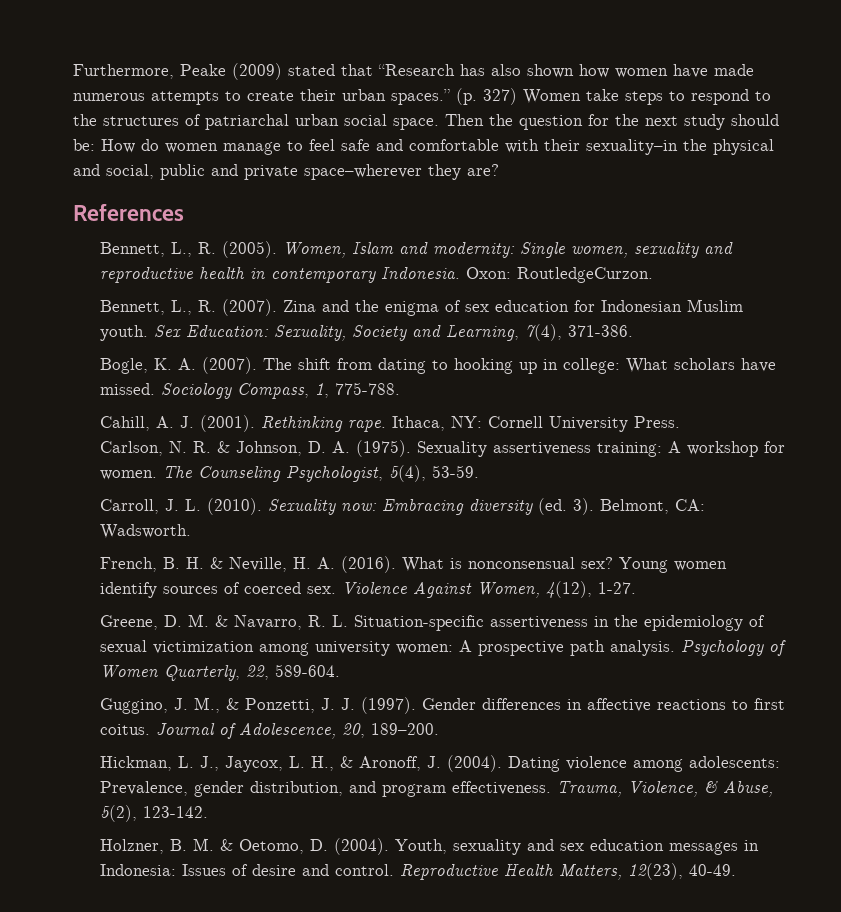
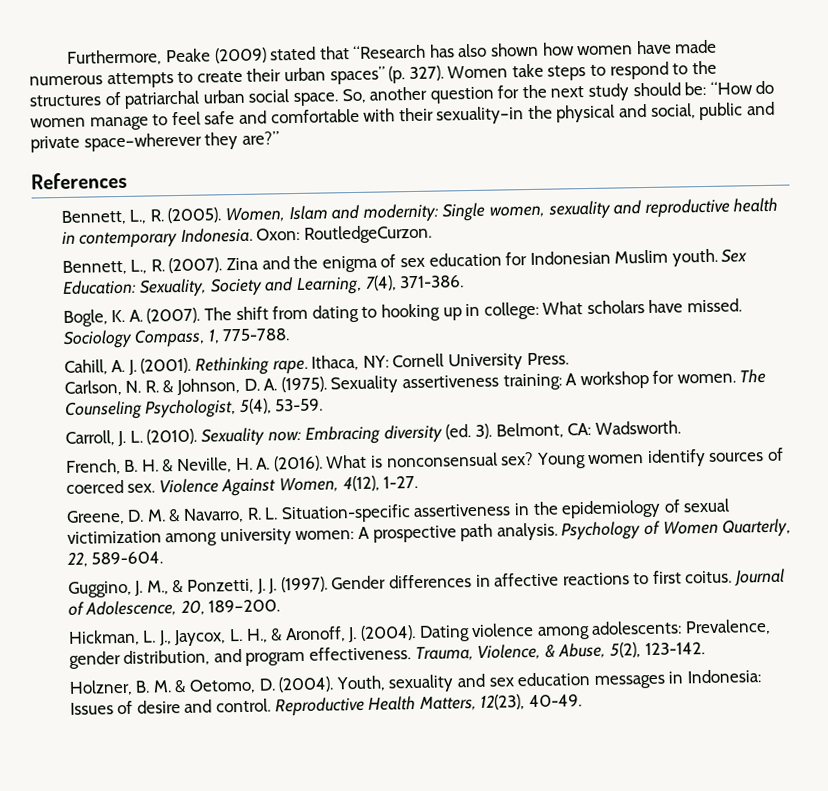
[391,88,517,105] spaces.” (p. 327) -> [329,65,444,85] spaces” (p. 327).
[445,114,513,126] Then the -> [341,86,428,104] So, another
[101,139,135,153] How -> [709,81,753,95] “How
[467,164,499,176] are? -> [241,131,279,145] are?”

